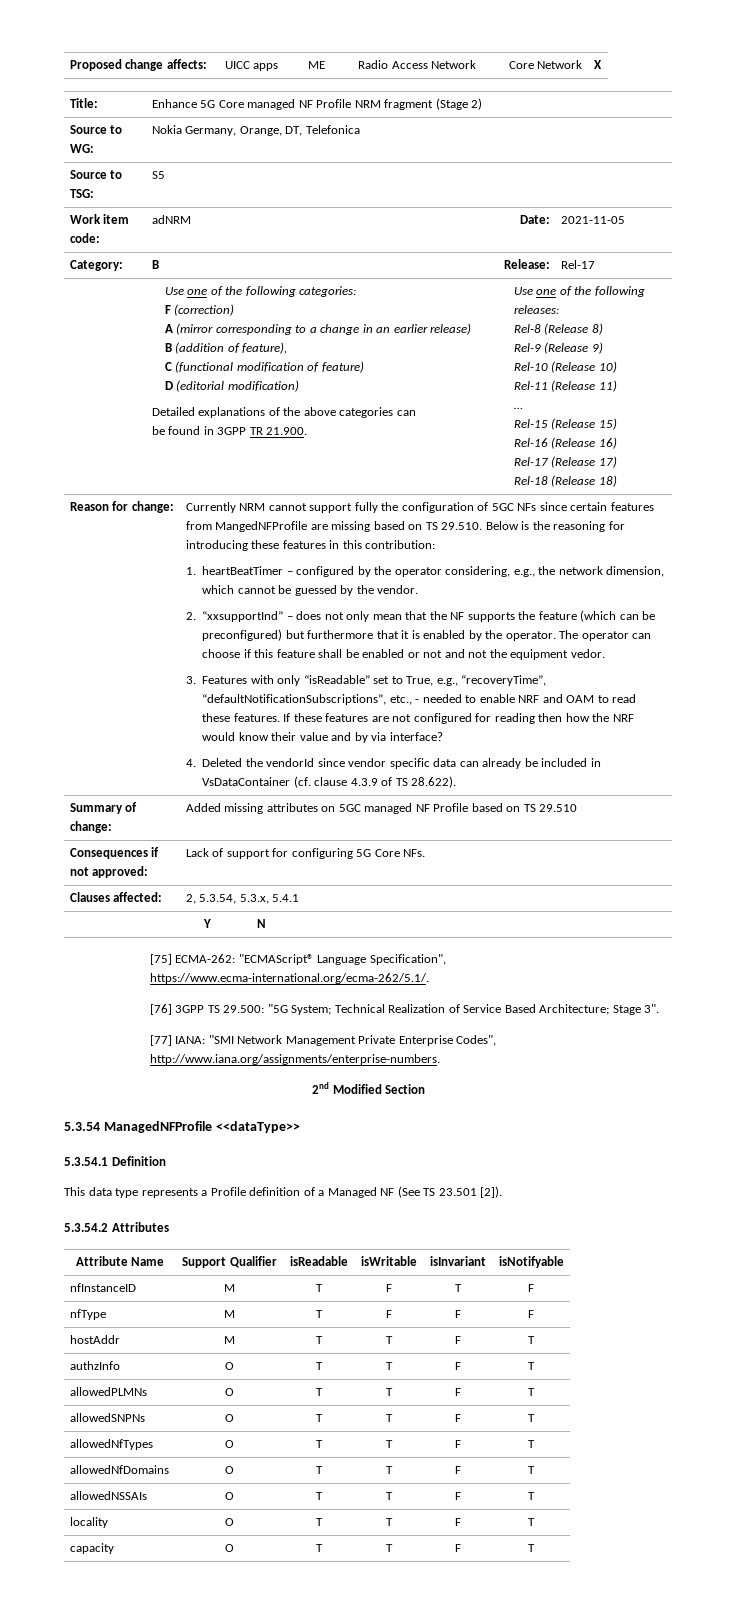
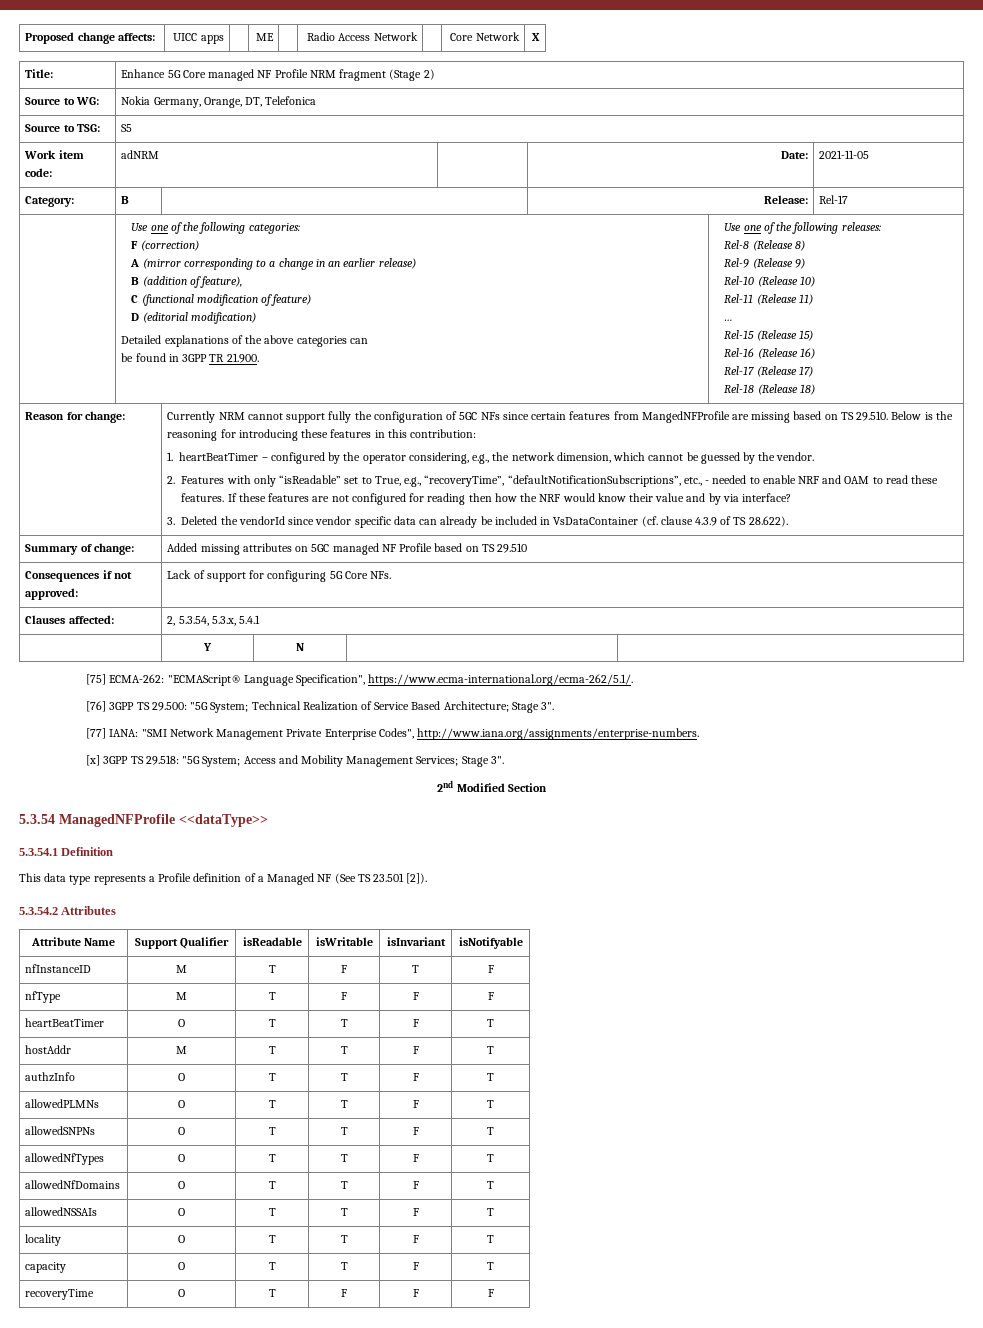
[202,610,656,622] [202,629,652,641] [202,649,605,660] [185,676,196,684] “xxsupportInd” – does not only mean that the NF supports the feature (which can be preconfigured) but furthermore that it is enabled by the operator. The operator can choose if this feature shall be enabled or not and not the equipment vedor. // 3. -> (176, 480) none
[185,759,196,767] 4. -> [167,517,176,525] 3.
(440, 1059) none -> [86,755,504,767] // [x] 3GPP TS 29.518: "5G System; Access and Mobility Management Services; Stage 3".
(534, 1314) none -> [25,1018,105,1027] [178,1019,185,1027] [268,1019,276,1027] [340,1019,348,1027] [412,1019,419,1027] [487,1019,494,1027] // heartBeatTimer | O | T | T | F | T
(535, 1548) none -> [25,1289,95,1300] [178,1289,185,1297] [268,1289,276,1297] [341,1289,347,1297] [412,1289,419,1297] [487,1289,494,1297] // recoveryTime | O | T | F | F | F

